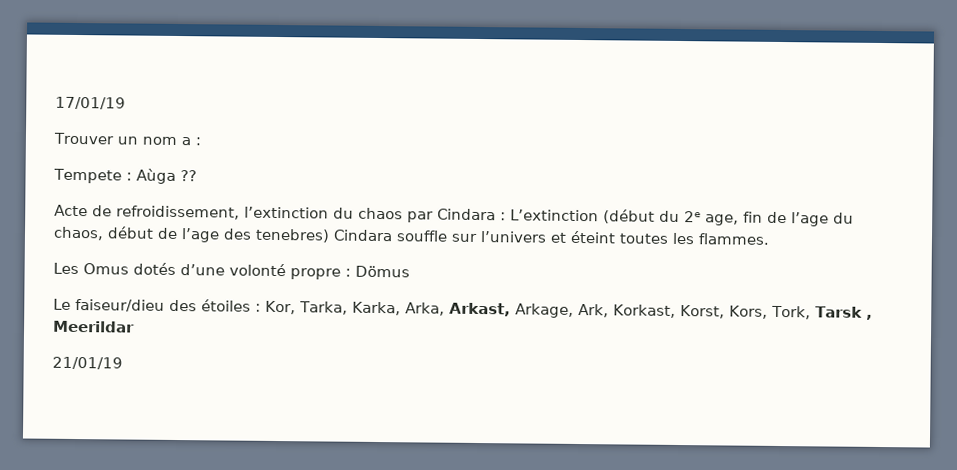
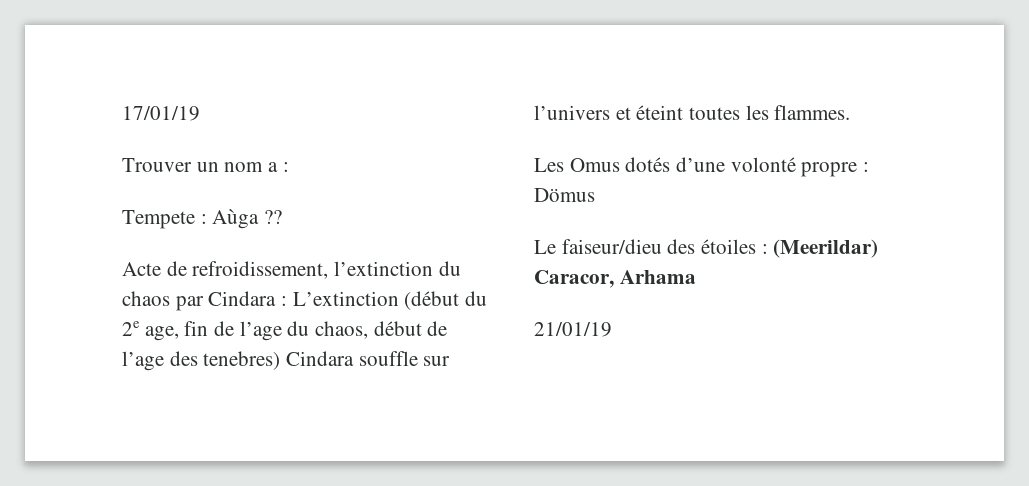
[265,300,873,320] [53,320,135,333] Kor, Tarka, Karka, Arka, Arkast, Arkage, Ark, Korkast, Korst, Kors, Tork, Tarsk , Meerildar -> [773,239,879,258] [534,270,696,288] (Meerildar) Caracor, Arhama

